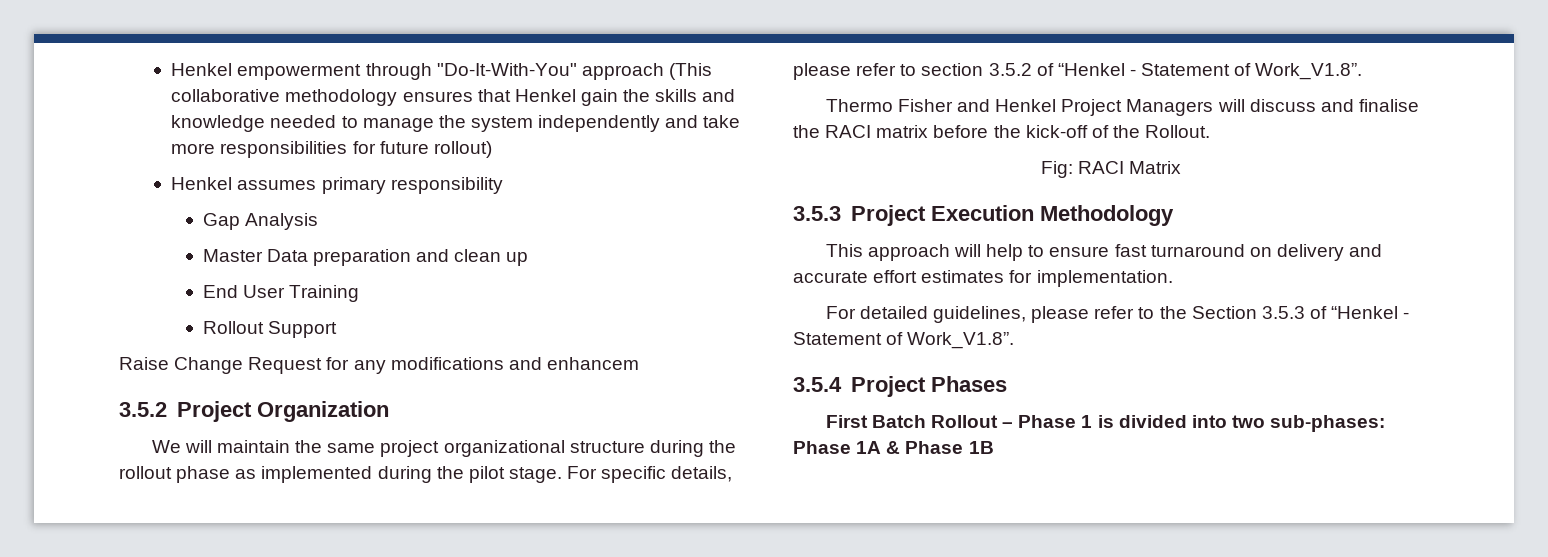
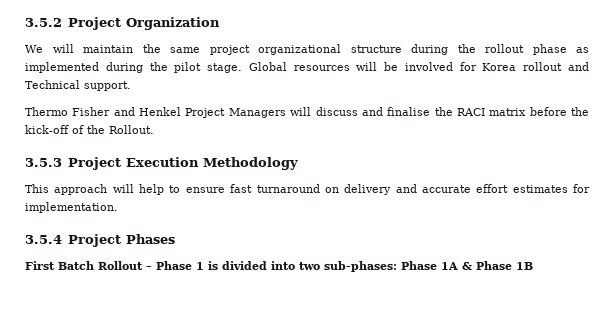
[171,63,712,80] [171,89,736,106] [171,115,741,132] [171,141,492,158] [171,177,503,194] [202,213,318,230] [202,249,529,266] [202,285,359,302] [202,321,337,338] [119,357,639,374] Henkel empowerment through "Do-It-With-You" approach (This collaborative methodology ensures that Henkel gain the skills and knowledge needed to manage the system independently and take more responsibilities for future rollout) // Henkel assumes primary responsibility // Gap Analysis // Master Data preparation and clean up // End User Training // Rollout Support // Raise Change Request for any modifications and enhancem // -> (25, 22) none
[567,466,733,483] [793,63,1363,80] For specific details, please refer to section 3.5.2 of “Henkel - Statement of Work_V1.8”. -> [248,62,589,71] [25,80,131,91] Global resources will be involved for Korea rollout and Technical support.
[1040,161,1182,178] // Fig: RACI Matrix -> (154, 129) none
[825,306,1410,323] [793,332,1015,349] // For detailed guidelines, please refer to the Section 3.5.3 of “Henkel - Statement of Work_V1.8”. -> (118, 207) none

